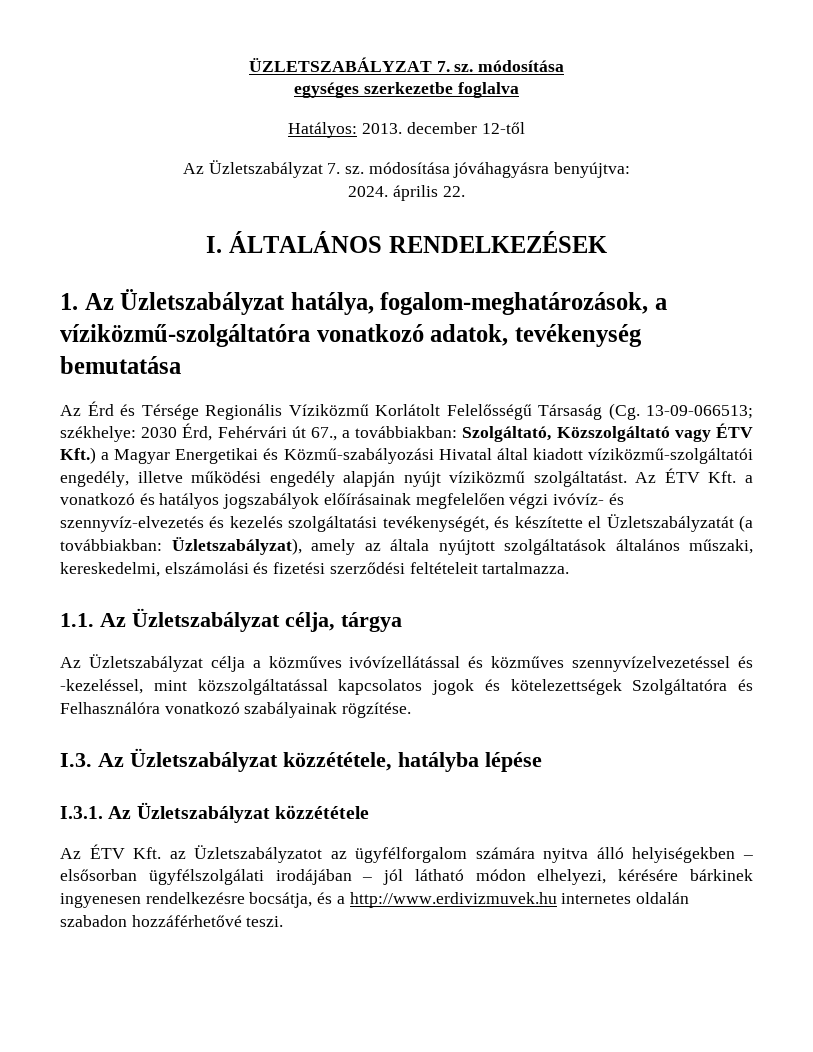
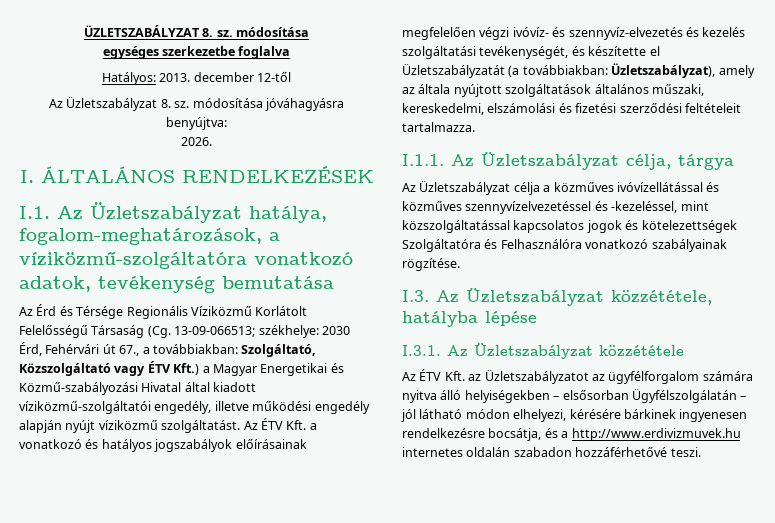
[436,61,450,72] 7. -> [202,28,214,37] 8.
[327,163,341,174] 7. -> [160,99,171,108] 8.
[348,185,465,201] 2024. április 22. -> [181,137,212,146] 2026.
[60,293,78,310] 1. -> [19,206,50,219] I.1.
[60,613,94,627] 1.1. -> [402,154,444,166] I.1.1.
[148,869,352,885] ügyfélszolgálati irodájában -> [631,389,737,403] Ügyfélszolgálatán

